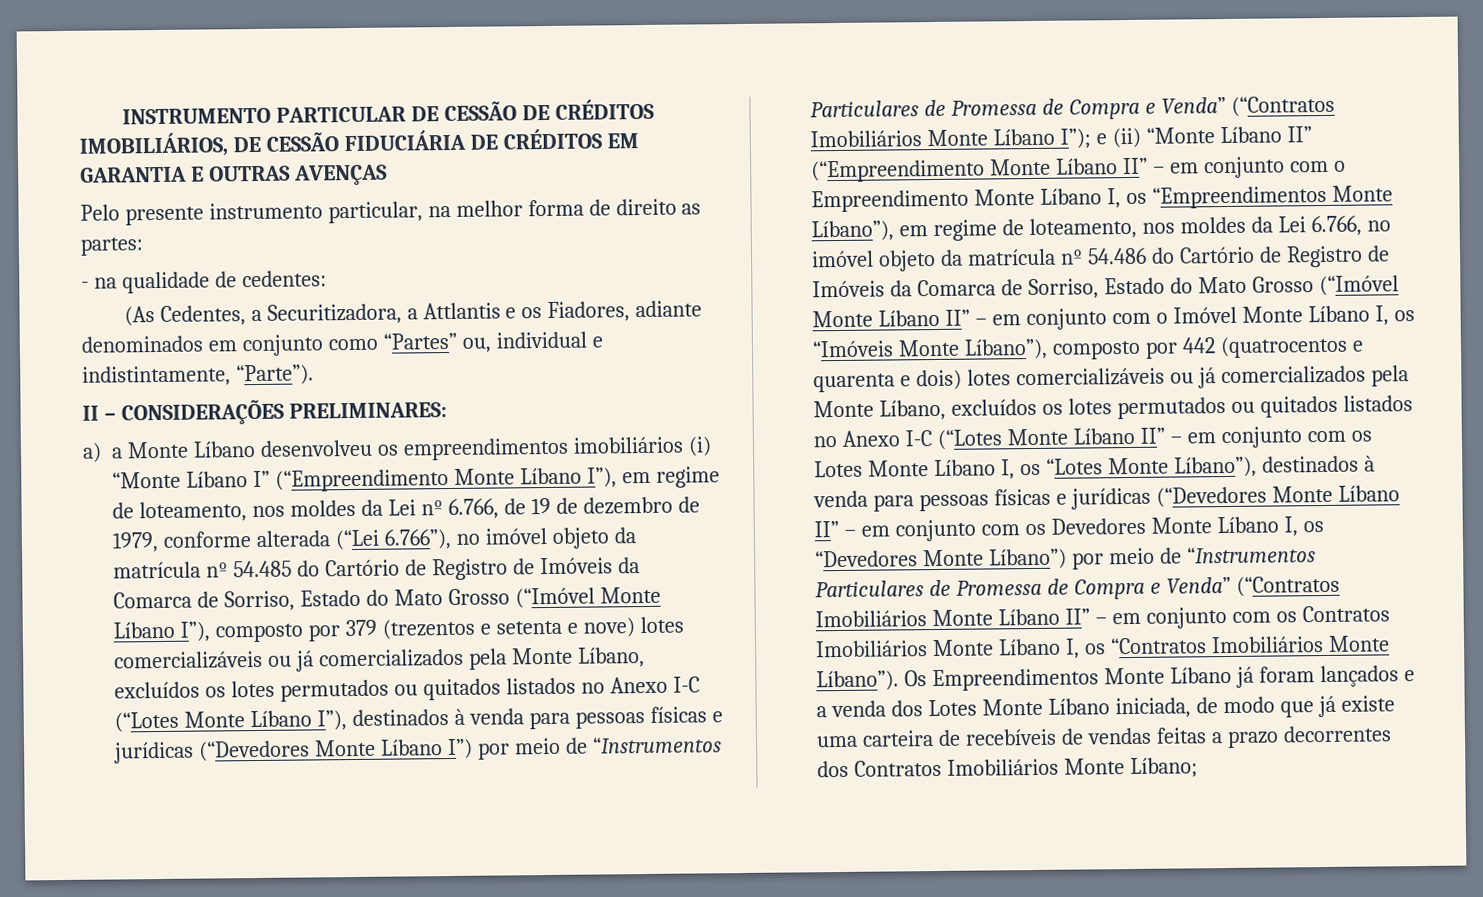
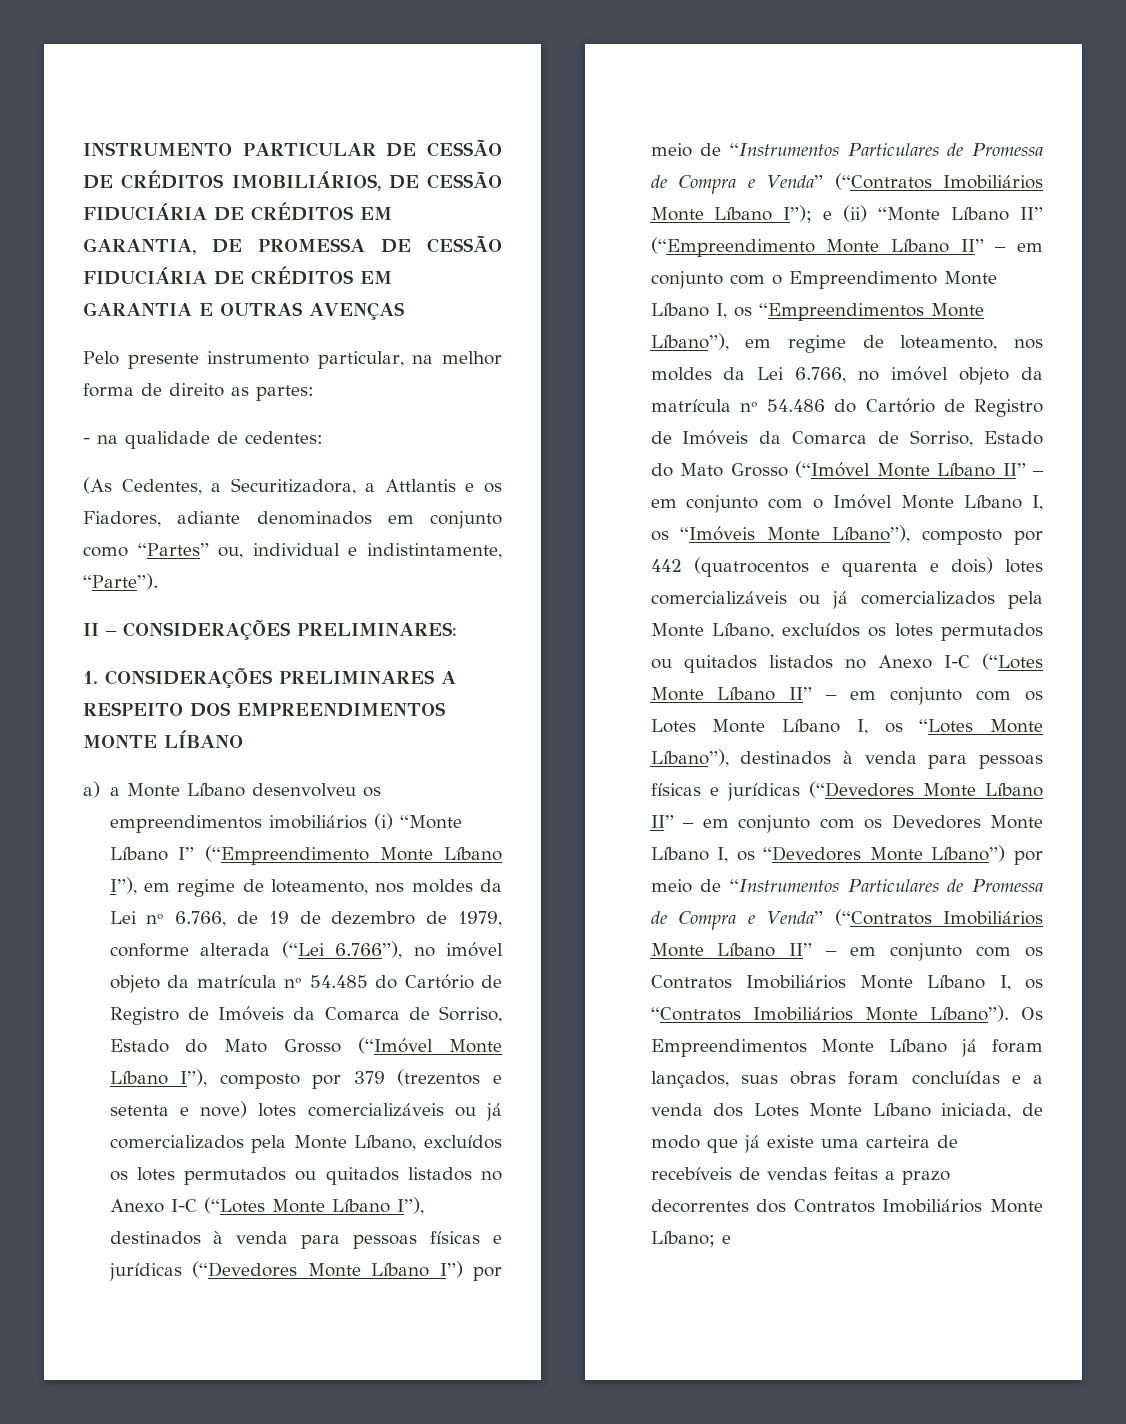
(639, 141) none -> [83,235,502,255] [83,266,392,285] GARANTIA, DE PROMESSA DE CESSÃO FIDUCIÁRIA DE CRÉDITOS EM
(447, 410) none -> [83,668,456,688] [83,702,446,717] [83,730,243,748] // 1. CONSIDERAÇÕES PRELIMINARES A RESPEITO DOS EMPREENDIMENTOS MONTE LÍBANO
[1319,665,1399,688] lançados -> [650,1071,1000,1088] lançados, suas obras foram concluídas
(1199, 768) none -> [721,1235,731,1244] e

